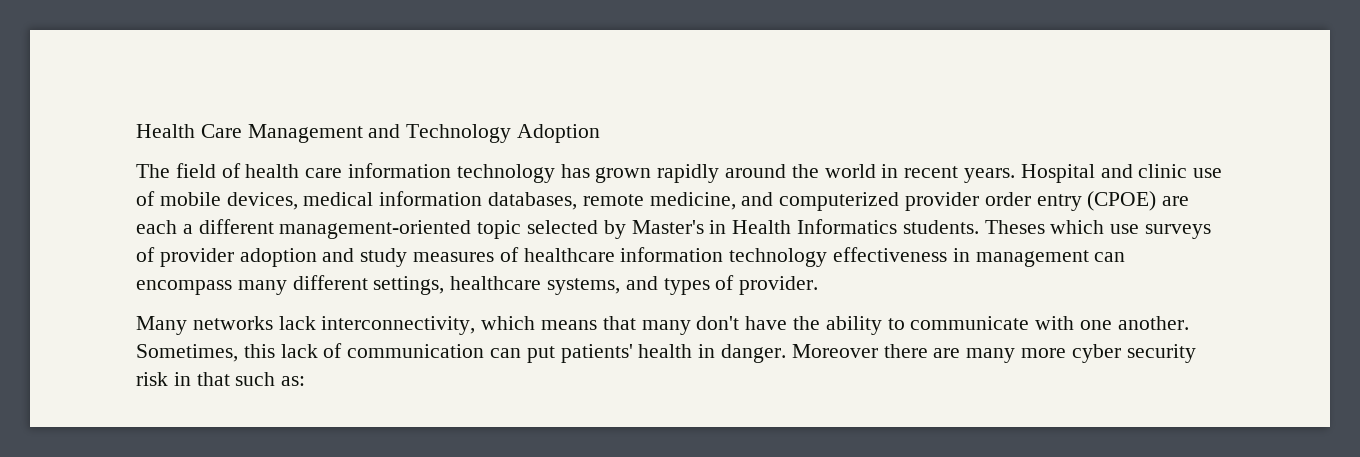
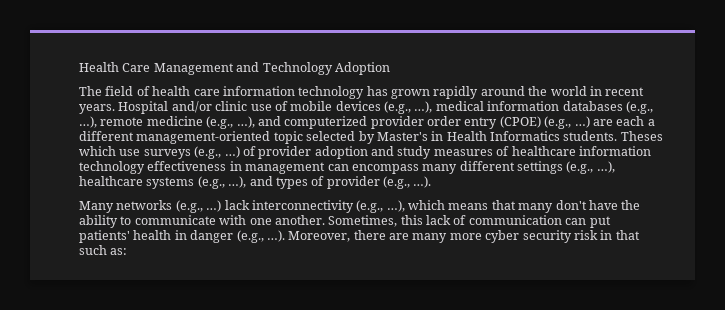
[1100,164,1133,178] and -> [171,101,212,113] and/or
[226,191,736,210] devices, medical information databases, remote medicine, -> [335,101,653,114] [79,116,255,129] devices (e.g., …), medical information databases (e.g., …), remote medicine (e.g., …),
(1157, 201) none -> [544,116,590,129] (e.g., …)
(1212, 231) none -> [194,146,240,159] (e.g., …)
[373,275,819,295] [136,316,476,335] settings, healthcare systems, and types of provider. // Many networks lack interconnectivity, -> [517,161,615,174] [79,176,432,189] [79,200,405,213] settings (e.g., …), healthcare systems (e.g., …), and types of provider (e.g., …). // Many networks (e.g., …) lack interconnectivity (e.g., …),
[721,344,878,363] danger. Moreover -> [190,230,351,243] danger (e.g., …). Moreover,

